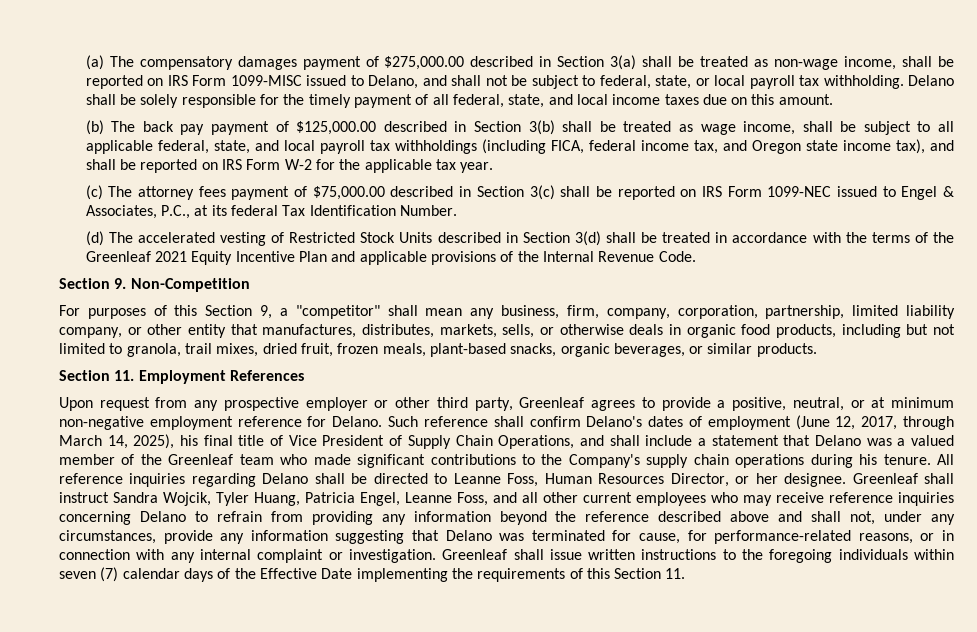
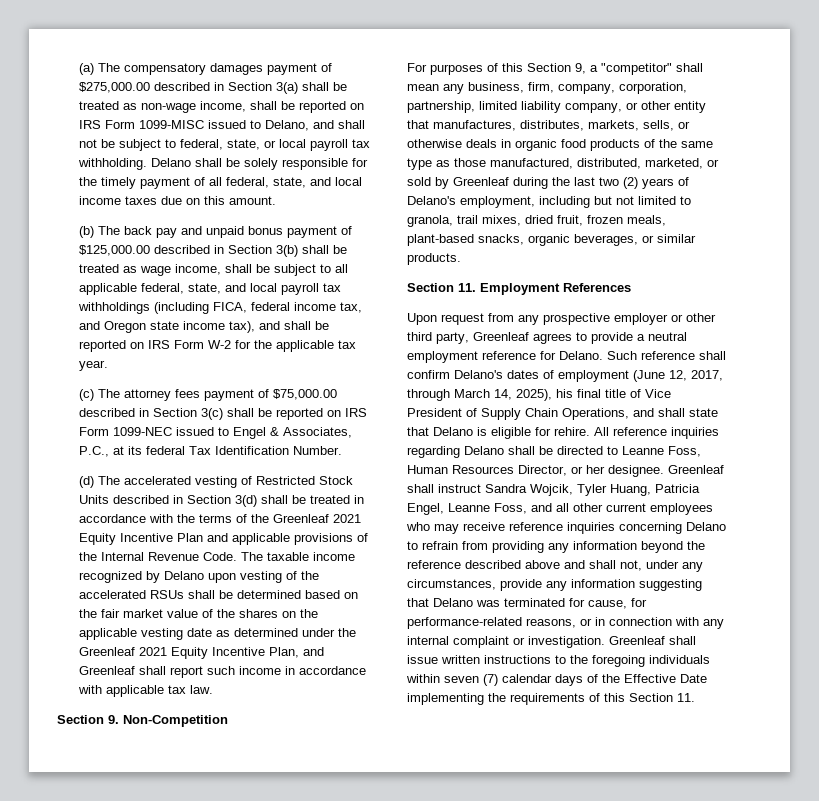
(205, 129) none -> [181,226,284,238] and unpaid bonus
(696, 256) none -> [241,552,356,561] [79,571,320,583] [79,590,359,599] [79,609,319,618] [79,628,357,640] [79,647,325,659] [79,666,367,678] [78,685,214,697] The taxable income recognized by Delano upon vesting of the accelerated RSUs shall be determined based on the fair market value of the shares on the applicable vesting date as determined under the Greenleaf 2021 Equity Incentive Plan, and Greenleaf shall report such income in accordance with applicable tax law.
[775,324,836,338] products, -> [590,139,713,151] [407,158,719,170] [407,177,689,189] [407,196,535,208] products of the same type as those manufactured, distributed, marketed, or sold by Greenleaf during the last two (2) years of Delano's employment,
[732,397,954,411] [59,416,144,430] positive, neutral, or at minimum non-negative -> [648,332,687,341] neutral
[645,435,954,446] [59,454,931,468] include a statement that Delano was a valued member of the Greenleaf team who made significant contributions to the Company's supply chain operations during his tenure. -> [689,408,718,417] [407,427,590,439] state that Delano is eligible for rehire.

